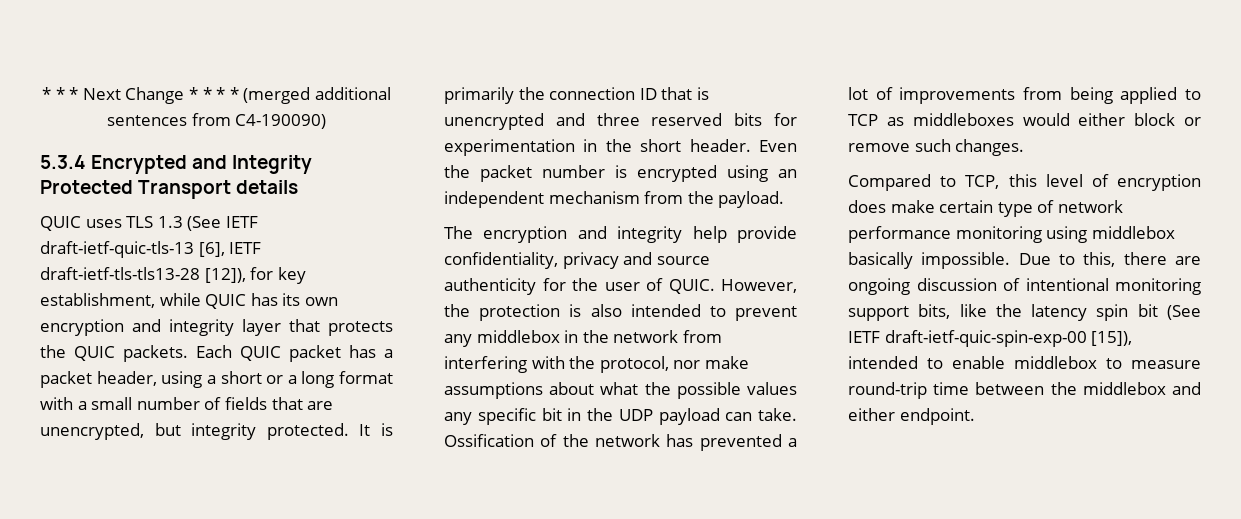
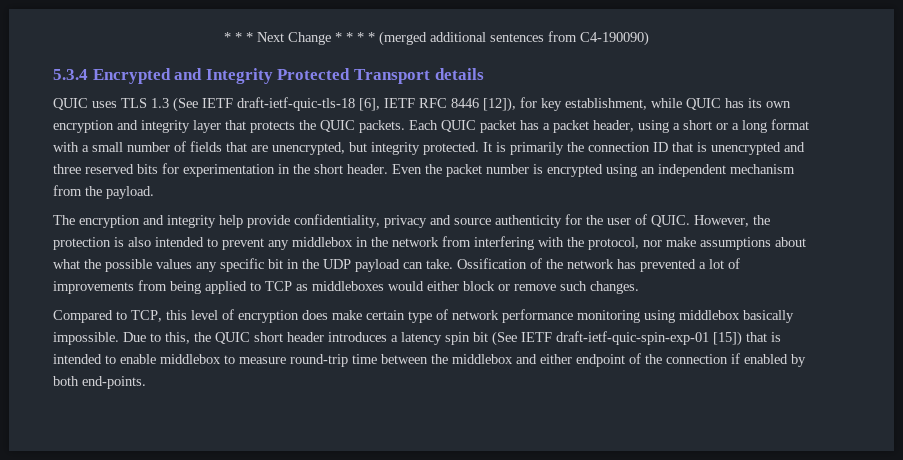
[40,241,194,258] draft-ietf-quic-tls-13 -> [237,97,355,111] draft-ietf-quic-tls-18
[40,267,200,280] draft-ietf-tls-tls13-28 -> [419,98,479,108] RFC 8446
[1123,252,1201,265] [848,278,1201,295] [848,304,1022,321] there are ongoing discussion of intentional monitoring support bits, like the -> [194,332,398,344] the QUIC short header introduces a
[884,330,1133,347] draft-ietf-quic-spin-exp-00 [15]), -> [556,331,781,346] draft-ietf-quic-spin-exp-01 [15]) that is
[899,408,975,425] endpoint. -> [576,353,806,367] [53,376,146,389] endpoint of the connection if enabled by both end-points.

